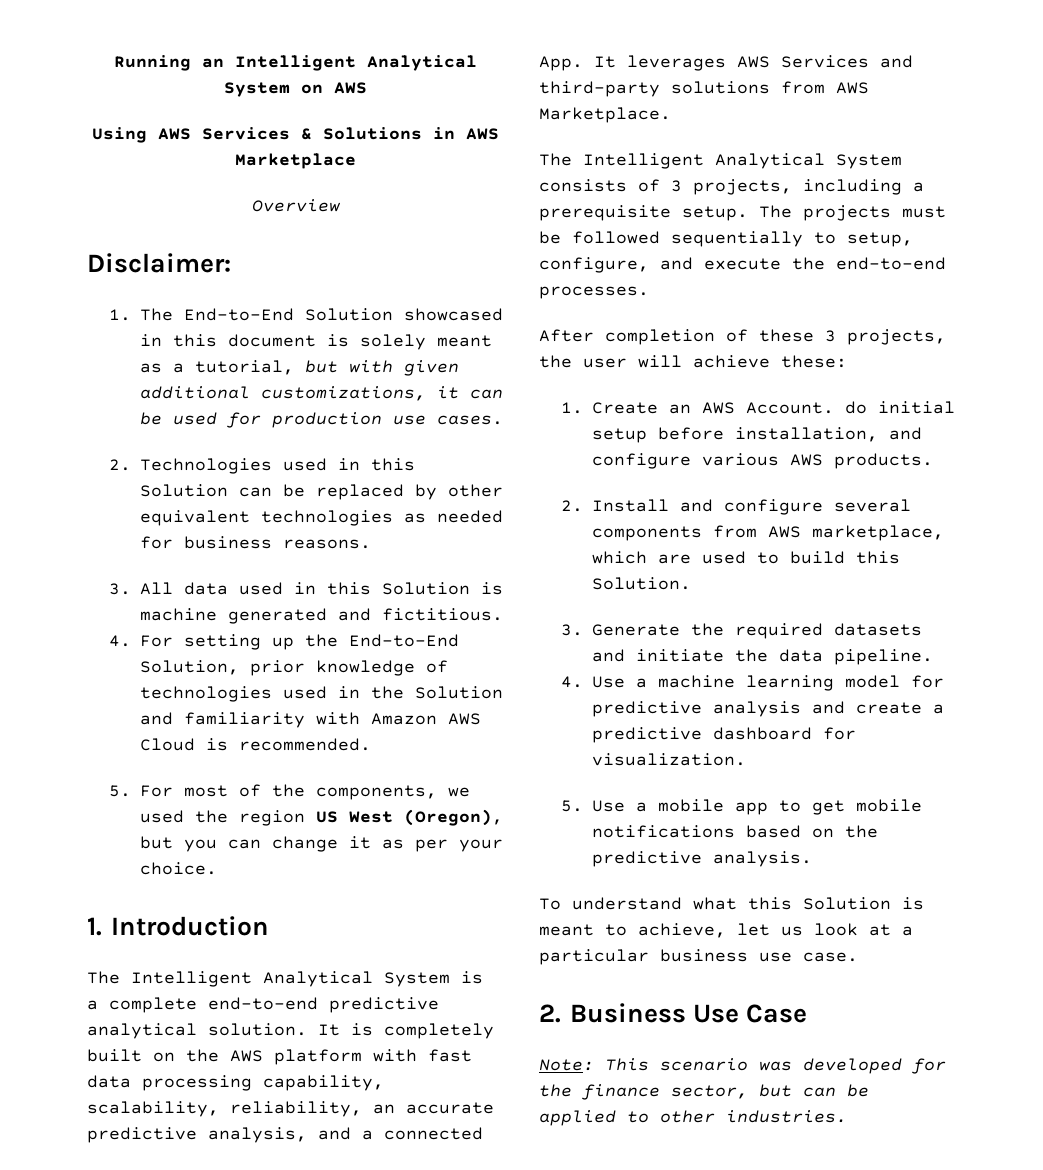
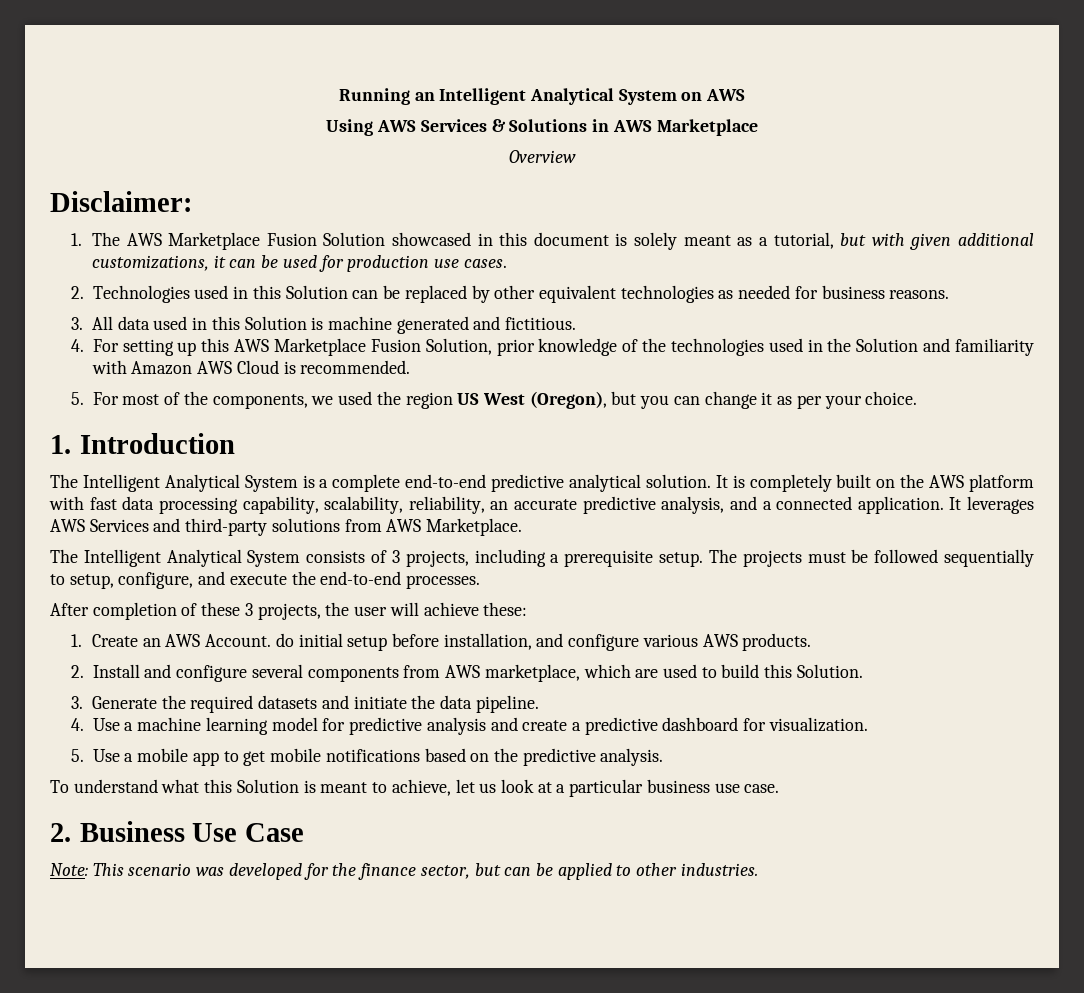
[183,308,294,321] End-to-End -> [126,232,317,250] AWS Marketplace Fusion
[304,634,459,647] the End-to-End -> [201,338,421,356] this AWS Marketplace Fusion
(448, 666) none -> [642,338,667,352] the
[539,56,583,71] App. -> [857,496,944,514] application.

